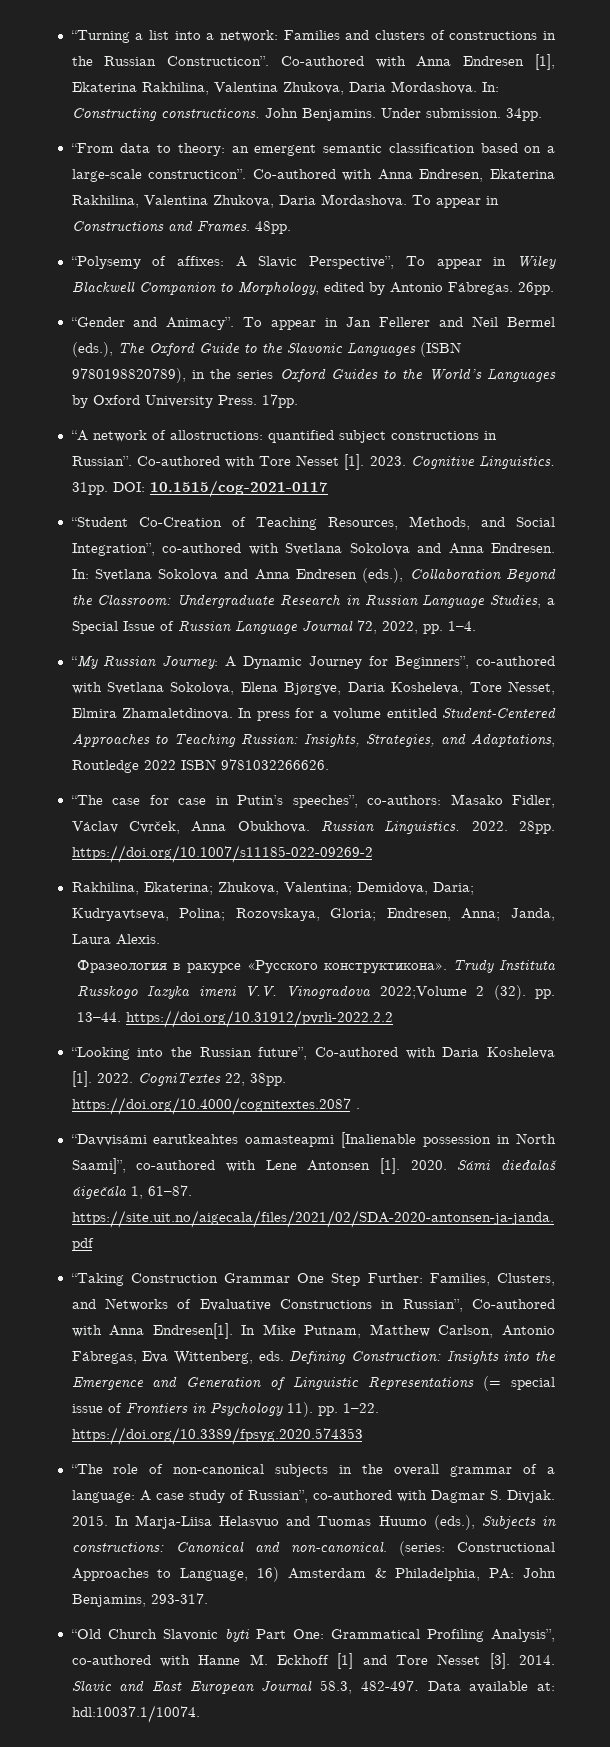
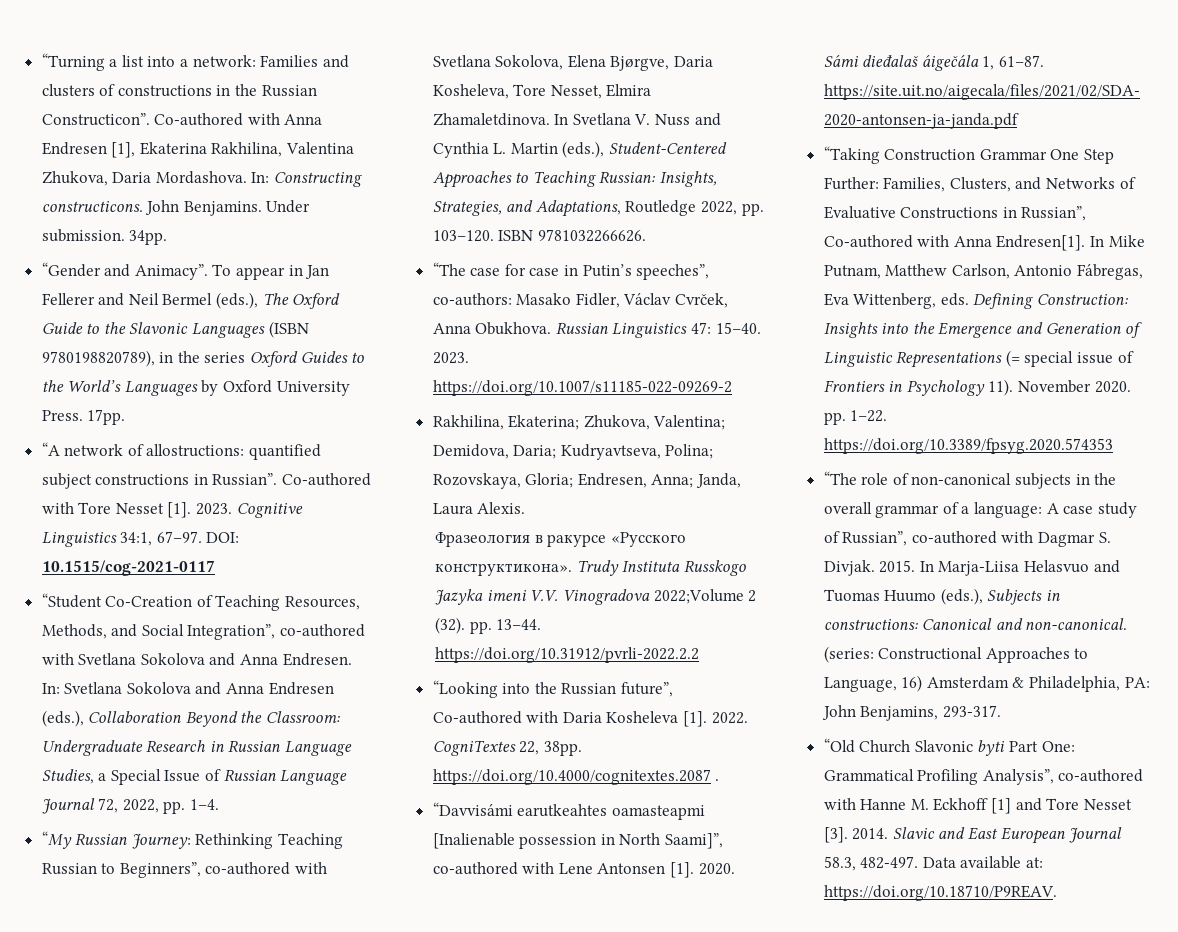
[70,143,555,156] [71,169,555,182] [71,194,499,208] [71,220,291,234] [70,255,556,269] [71,281,554,295] // “From data to theory: an emergent semantic classification based on a large-scale constructicon”. Co-authored with Anna Endresen, Ekaterina Rakhilina, Valentina Zhukova, Daria Mordashova. To appear in Constructions and Frames. 48pp. // “Polysemy of affixes: A Slavic Perspective”, To appear in Wiley Blackwell Companion to Morphology, edited by Antonio Fábregas. 26pp. -> (168, 237) none
[479,456,555,469] [71,482,108,495] Linguistics. 31pp. -> [41,531,202,547] Linguistics 34:1, 67–97.
[225,656,389,669] A Dynamic Journey for -> [195,833,344,849] [41,863,116,875] Rethinking Teaching Russian to
[256,708,437,721] press for a volume entitled -> [572,113,721,126] [432,141,605,158] Svetlana V. Nuss and Cynthia L. Martin (eds.),
[143,760,176,770] 2022 -> [701,201,764,216] [432,230,494,242] 2022, pp. 103–120.
[384,821,555,834] Linguistics. 2022. 28pp. -> [612,322,761,338] [432,352,469,364] Linguistics 47: 15–40. 2023.
[147,985,191,999] Iazyka -> [435,589,484,605] Jazyka
(313, 1409) none -> [1018,380,1131,393] November 2020.
[71,1705,200,1723] hdl:10037.1/10074. -> [823,885,1057,901] https://doi.org/10.18710/P9REAV.

